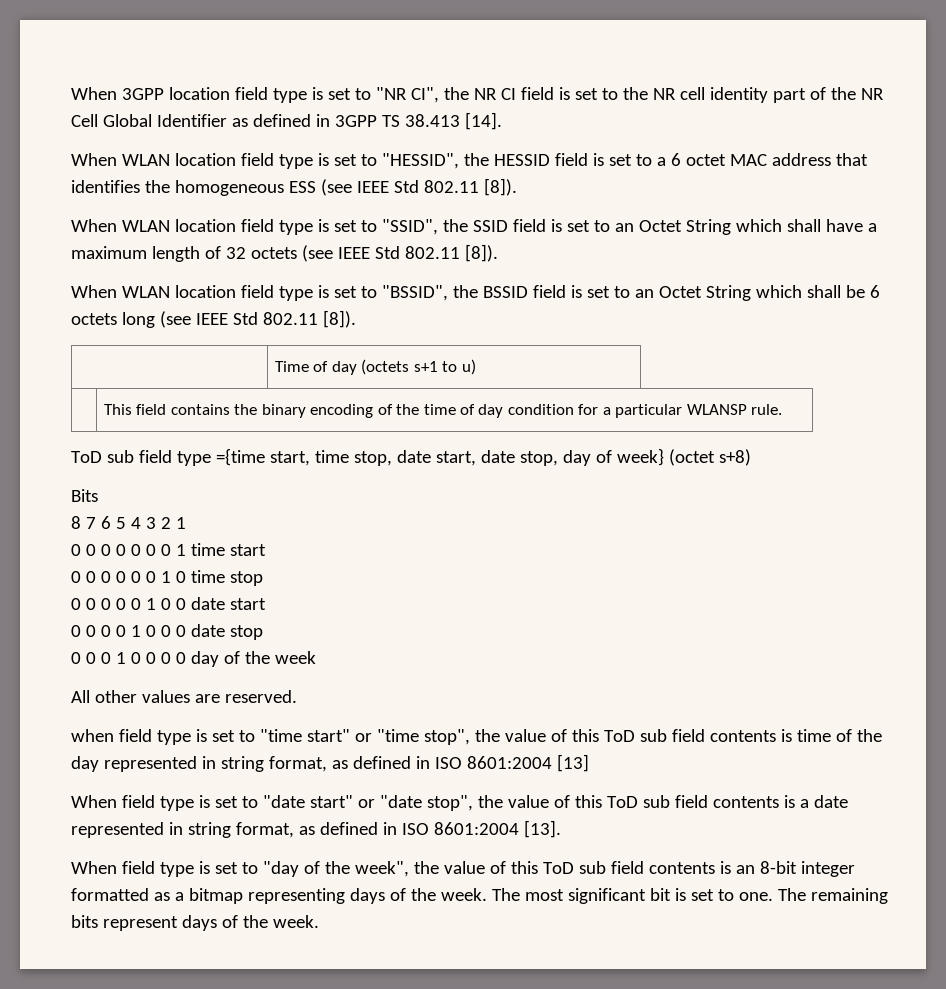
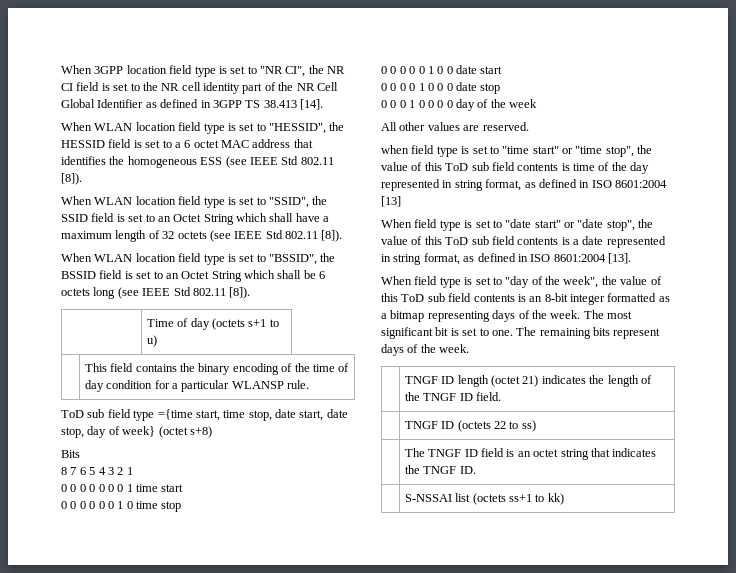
(319, 921) none -> [404,375,652,387] [404,392,502,401] [404,420,536,432] [404,448,657,460] [404,465,476,474] [404,493,564,505] // | TNGF ID length (octet 21) indicates the length of the TNGF ID field. // | TNGF ID (octets 22 to ss) // | The TNGF ID field is an octet string that indicates the TNGF ID. // | S-NSSAI list (octets ss+1 to kk)

